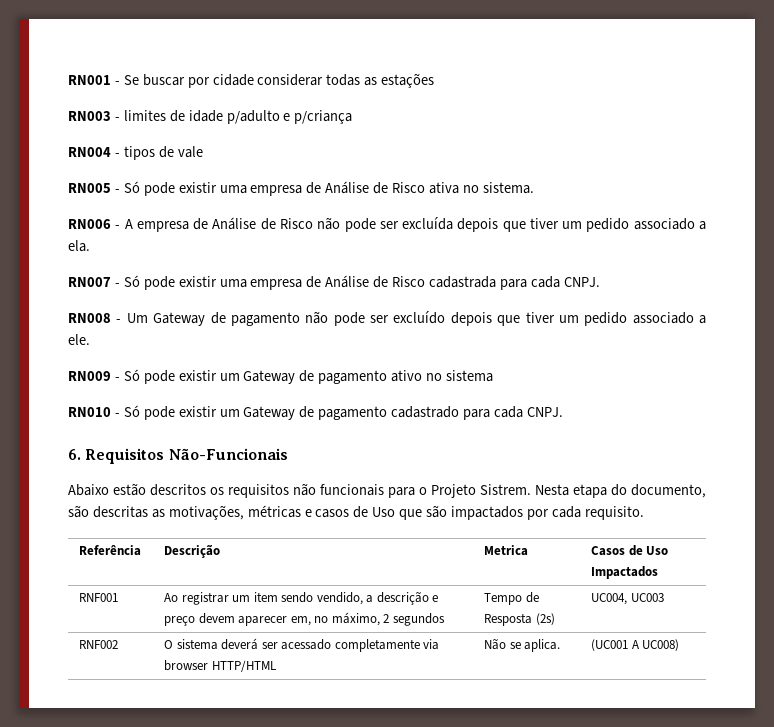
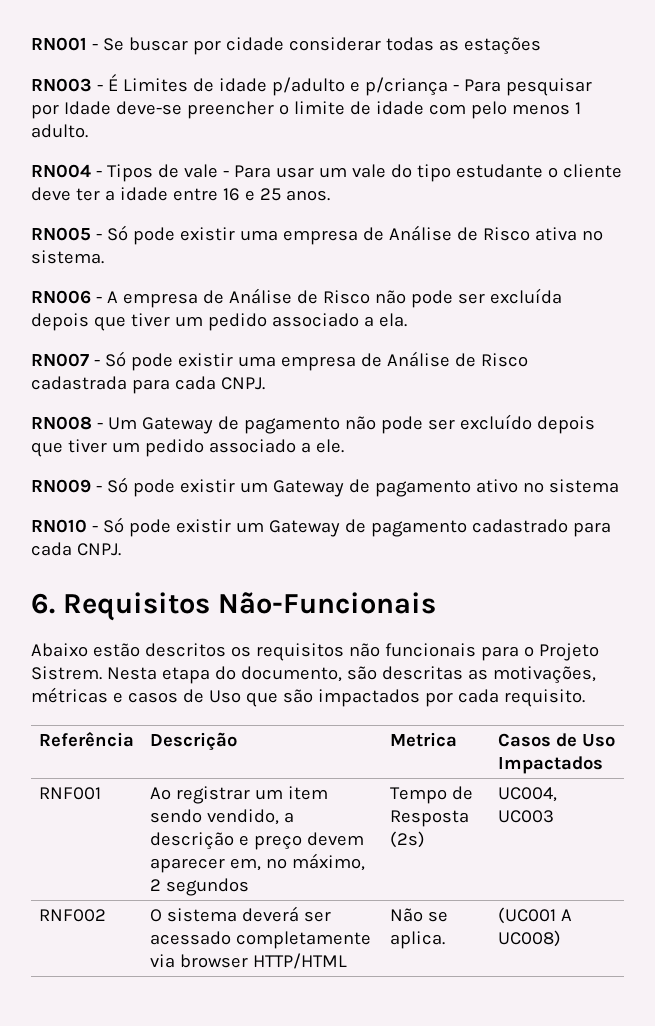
[123,110,166,121] limites -> [107,74,188,92] É Limites
(353, 117) none -> [452,78,592,96] [31,101,581,119] [31,124,88,138] - Para pesquisar por Idade deve-se preencher o limite de idade com pelo menos 1 adulto.
[123,146,155,160] tipos -> [106,164,153,182] Tipos
(203, 152) none -> [222,164,622,182] [31,187,330,201] - Para usar um vale do tipo estudante o cliente deve ter a idade entre 16 e 25 anos.

